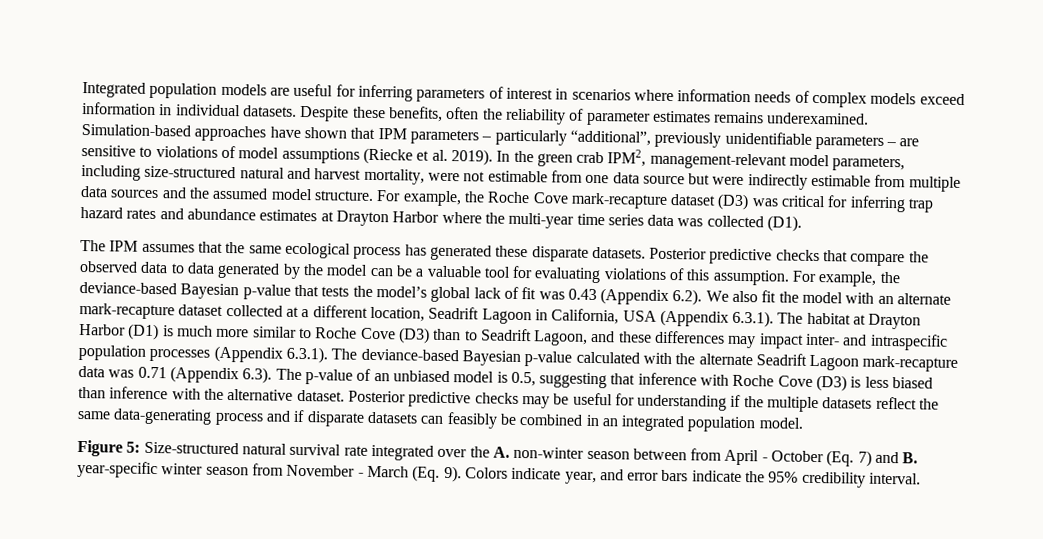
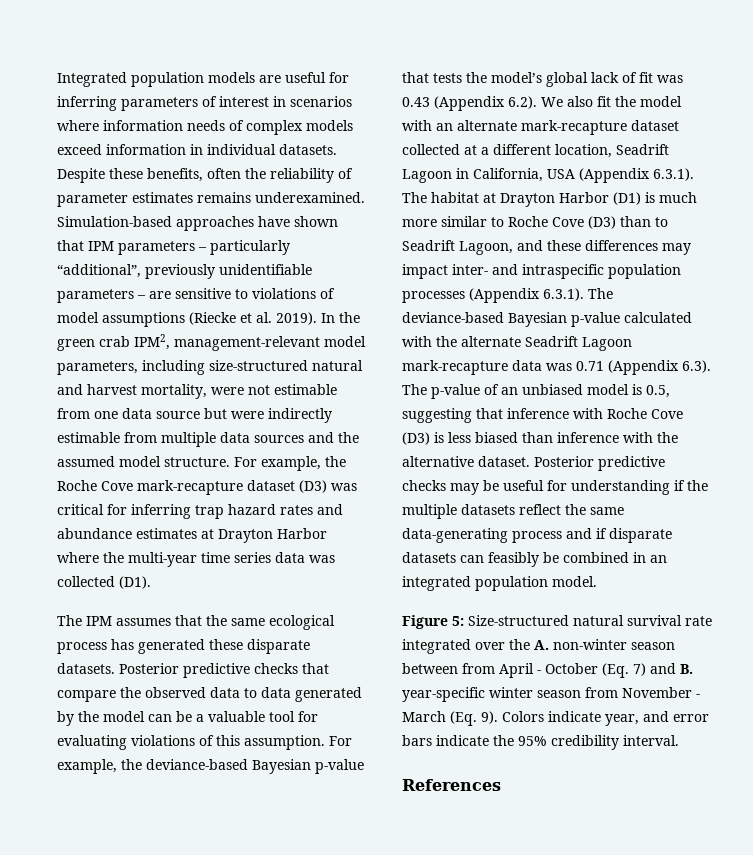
(922, 478) none -> [402,779,501,791] // References

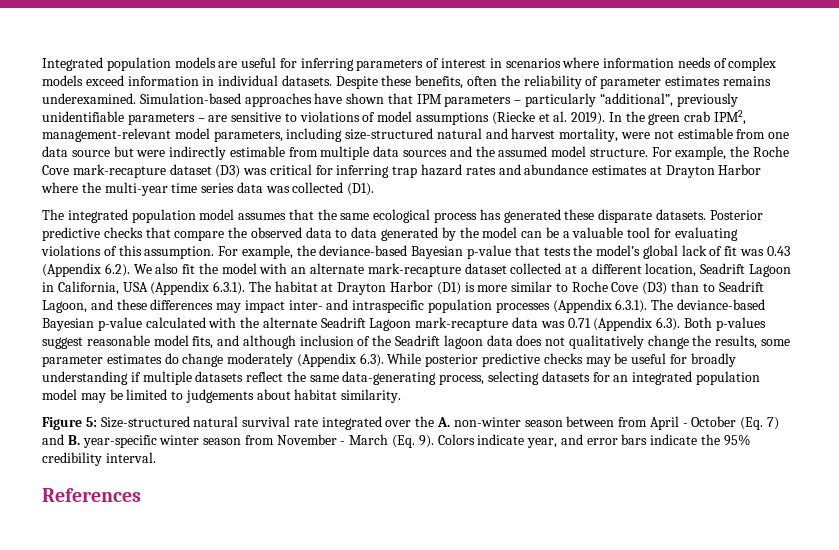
[86,616,112,626] IPM -> [67,209,235,223] integrated population model
[659,192,697,203] much -> (475, 287) none
[402,384,670,399] [402,408,683,423] [402,432,678,445] [402,456,594,467] The p-value of an unbiased model is 0.5, suggesting that inference with Roche Cove (D3) is less biased than inference with the alternative dataset. Posterior -> [683,317,766,331] [42,335,791,349] [42,353,479,367] Both p-values suggest reasonable model fits, and although inclusion of the Seadrift lagoon data does not qualitatively change the results, some parameter estimates do change moderately (Appendix 6.3). While posterior
(567, 485) none -> [690,353,736,367] broadly
[687,480,708,491] the -> (141, 377) none
[512,528,672,543] [402,552,667,567] [402,576,597,591] process and if disparate datasets can feasibly be combined in an integrated population model. -> [439,371,760,385] [42,389,402,403] process, selecting datasets for an integrated population model may be limited to judgements about habitat similarity.

